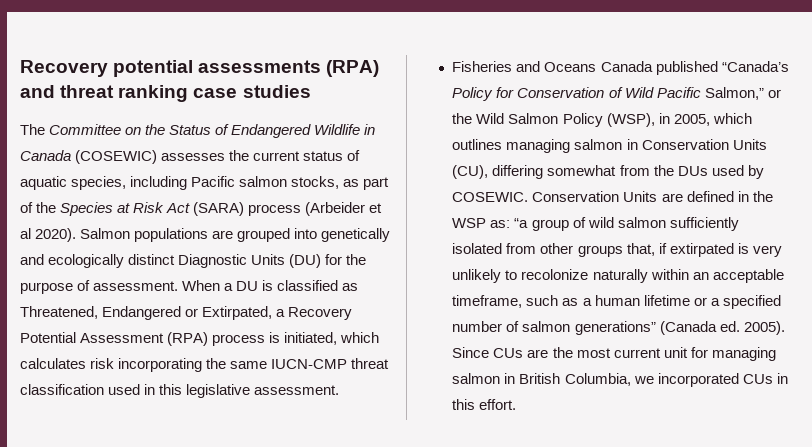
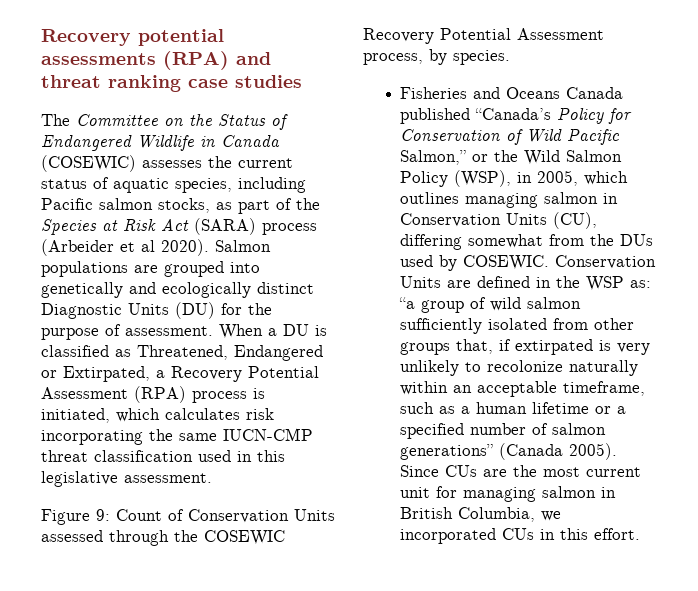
(340, 390) none -> [41,509,335,525] [41,530,285,546] [363,28,604,44] [363,49,510,65] // Figure 9: Count of Conservation Units assessed through the COSEWIC Recovery Potential Assessment process, by species.
[719,321,740,332] ed. -> (564, 451) none

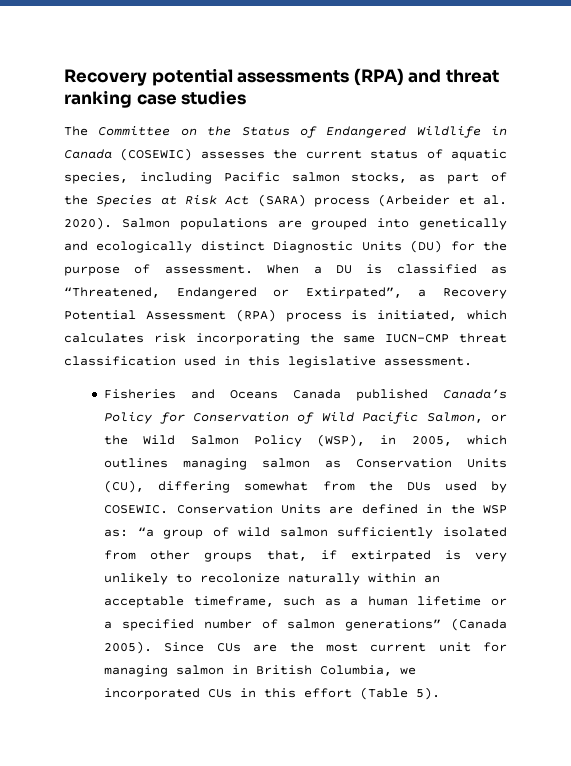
[141,240,155,252] al -> [482,195,507,205] al.
[137,345,228,360] Threatened, -> [64,287,160,298] “Threatened,
[63,366,150,382] Extirpated, -> [305,287,402,299] Extirpated”,
[41,509,335,525] [41,530,285,546] [363,28,604,44] [363,49,510,65] // Figure 9: Count of Conservation Units assessed through the COSEWIC Recovery Potential Assessment process, by species. -> (472, 361) none
[475,108,552,120] “Canada’s -> [443,389,507,399] Canada’s
[400,150,467,165] Salmon,” -> [426,412,483,423] Salmon,
[603,193,619,204] in -> [325,460,342,468] as
[594,528,641,540] effort. -> [304,687,441,700] effort (Table 5).

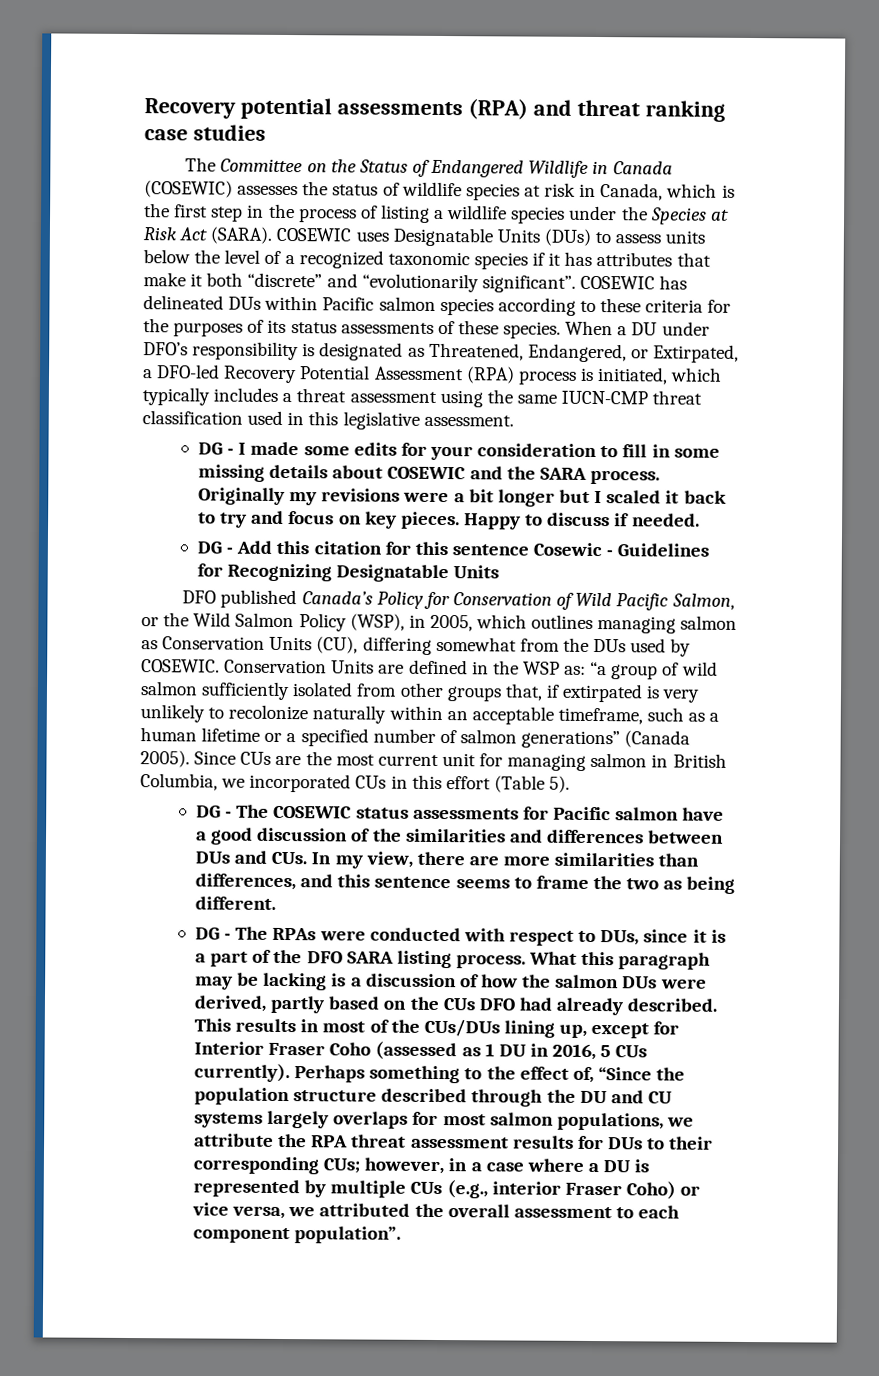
[305,150,362,159] current -> (329, 188) none
[451,149,507,161] [64,172,507,184] aquatic species, including Pacific salmon stocks, as part of -> [401,181,735,201] [144,203,618,224] wildlife species at risk in Canada, which is the first step in the process of listing a wildlife species under
[257,194,507,207] [64,217,507,230] [64,240,508,253] [64,264,507,276] [64,287,427,299] (SARA) process (Arbeider et al. 2020). Salmon populations are grouped into genetically and ecologically distinct Diagnostic Units (DU) for the purpose of assessment. When a DU is classified as “Threatened, Endangered or Extirpated”, a -> [210,226,706,247] [143,249,711,270] [143,272,688,293] [143,295,732,316] [143,318,710,339] [143,341,740,363] [142,364,221,379] (SARA). COSEWIC uses Designatable Units (DUs) to assess units below the level of a recognized taxonomic species if it has attributes that make it both “discrete” and “evolutionarily significant”. COSEWIC has delineated DUs within Pacific salmon species according to these criteria for the purposes of its status assessments of these species. When a DU under DFO’s responsibility is designated as Threatened, Endangered, or Extirpated, a DFO-led
[64,333,300,345] calculates risk incorporating -> [142,387,483,408] typically includes a threat assessment using
[104,389,342,399] Fisheries and Oceans Canada -> [198,441,720,461] [198,464,660,485] [198,487,727,507] [198,510,700,530] [197,540,710,557] [197,563,500,583] [182,590,217,604] DG - I made some edits for your consideration to fill in some missing details about COSEWIC and the SARA process. Originally my revisions were a bit longer but I scaled it back to try and focus on key pieces. Happy to discuss if needed. // DG - Add this citation for this sentence Cosewic - Guidelines for Recognizing Designatable Units // DFO
(441, 693) none -> [196,804,725,821] [196,827,725,845] [195,850,700,869] [195,873,736,894] [195,896,277,910] [195,926,726,946] [195,949,712,970] [195,972,707,991] [194,995,718,1016] [194,1018,680,1039] [194,1041,648,1061] [194,1063,686,1084] [194,1087,672,1107] [194,1110,694,1131] [194,1133,714,1150] [193,1156,650,1175] [193,1179,701,1200] [192,1202,681,1220] [193,1226,402,1244] // DG - The COSEWIC status assessments for Pacific salmon have a good discussion of the similarities and differences between DUs and CUs. In my view, there are more similarities than differences, and this sentence seems to frame the two as being different. // DG - The RPAs were conducted with respect to DUs, since it is a part of the DFO SARA listing process. What this paragraph may be lacking is a discussion of how the salmon DUs were derived, partly based on the CUs DFO had already described. This results in most of the CUs/DUs lining up, except for Interior Fraser Coho (assessed as 1 DU in 2016, 5 CUs currently). Perhaps something to the effect of, “Since the population structure described through the DU and CU systems largely overlaps for most salmon populations, we attribute the RPA threat assessment results for DUs to their corresponding CUs; however, in a case where a DU is represented by multiple CUs (e.g., interior Fraser Coho) or vice versa, we attributed the overall assessment to each component population”.

